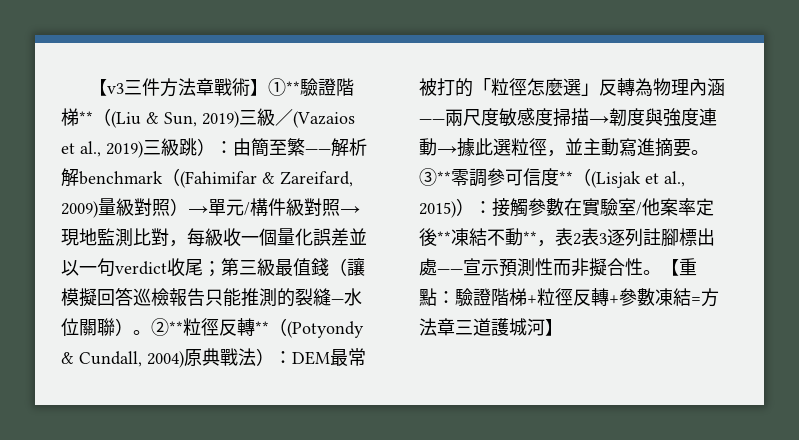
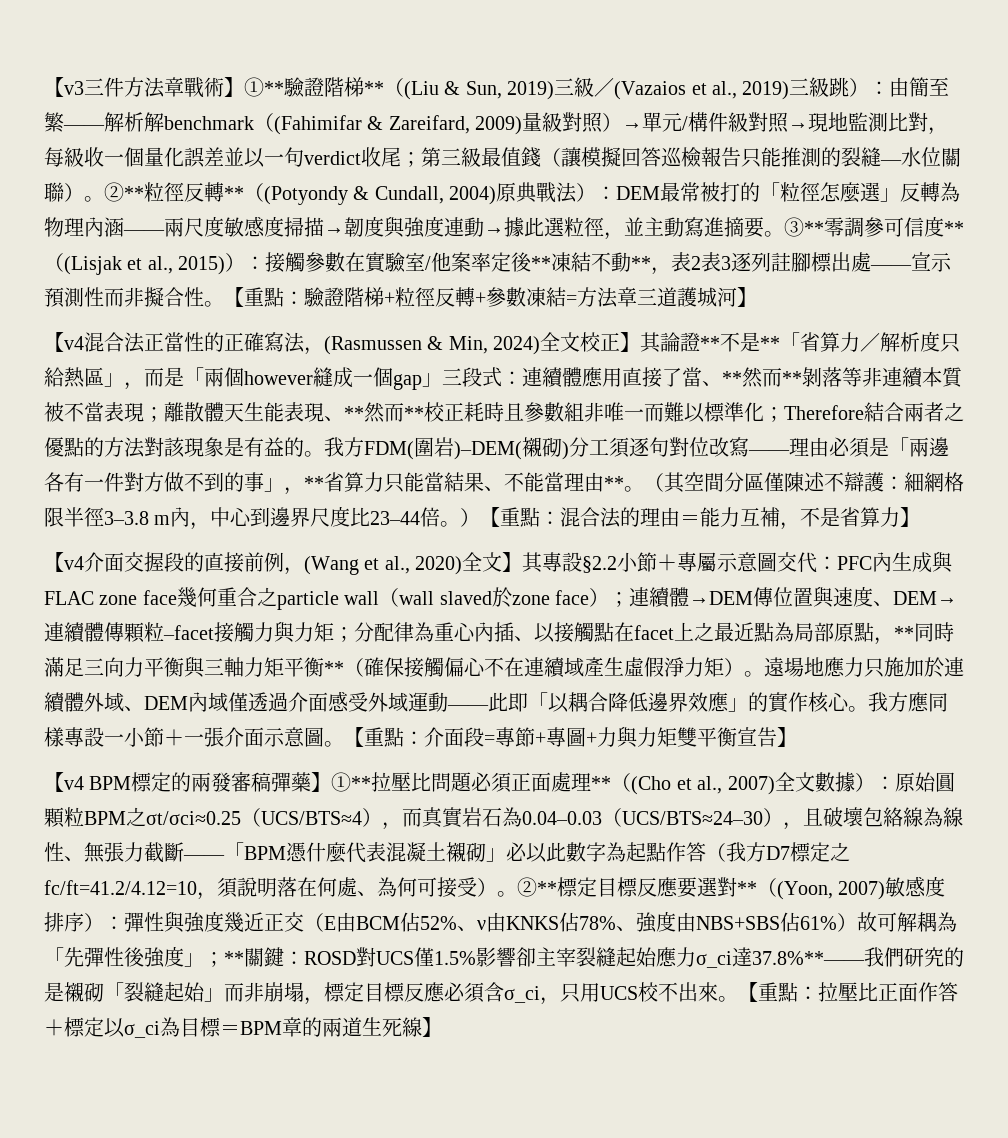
(563, 327) none -> [44,331,961,355] [44,367,963,390] [44,402,964,423] [44,437,949,460] [44,472,964,495] [44,506,921,530] [44,551,954,575] [44,586,957,610] [44,621,954,645] [44,656,964,678] [44,691,948,713] [44,726,797,748] [44,772,955,795] [44,807,963,830] [44,842,850,863] [44,876,946,900] [44,911,957,933] [44,946,964,968] [44,982,958,1005] [44,1017,442,1038] // 【v4混合法正當性的正確寫法，(Rasmussen & Min, 2024)全文校正】其論證**不是**「省算力／解析度只給熱區」，而是「兩個however縫成一個gap」三段式：連續體應用直接了當、**然而**剝落等非連續本質被不當表現；離散體天生能表現、**然而**校正耗時且參數組非唯一而難以標準化；Therefore結合兩者之優點的方法對該現象是有益的。我方FDM(圍岩)–DEM(襯砌)分工須逐句對位改寫——理由必須是「兩邊各有一件對方做不到的事」，**省算力只能當結果、不能當理由**。（其空間分區僅陳述不辯護：細網格限半徑3–3.8 m內，中心到邊界尺度比23–44倍。）【重點：混合法的理由＝能力互補，不是省算力】 // 【v4介面交握段的直接前例，(Wang et al., 2020)全文】其專設§2.2小節＋專屬示意圖交代：PFC內生成與FLAC zone face幾何重合之particle wall（wall slaved於zone face）；連續體→DEM傳位置與速度、DEM→連續體傳顆粒–facet接觸力與力矩；分配律為重心內插、以接觸點在facet上之最近點為局部原點，**同時滿足三向力平衡與三軸力矩平衡**（確保接觸偏心不在連續域產生虛假淨力矩）。遠場地應力只施加於連續體外域、DEM內域僅透過介面感受外域運動——此即「以耦合降低邊界效應」的實作核心。我方應同樣專設一小節＋一張介面示意圖。【重點：介面段=專節+專圖+力與力矩雙平衡宣告】 // 【v4 BPM標定的兩發審稿彈藥】①**拉壓比問題必須正面處理**（(Cho et al., 2007)全文數據）：原始圓顆粒BPM之σt/σci≈0.25（UCS/BTS≈4），而真實岩石為0.04–0.03（UCS/BTS≈24–30），且破壞包絡線為線性、無張力截斷——「BPM憑什麼代表混凝土襯砌」必以此數字為起點作答（我方D7標定之fc/ft=41.2/4.12=10，須說明落在何處、為何可接受）。②**標定目標反應要選對**（(Yoon, 2007)敏感度排序）：彈性與強度幾近正交（E由BCM佔52%、ν由KNKS佔78%、強度由NBS+SBS佔61%）故可解耦為「先彈性後強度」；**關鍵：ROSD對UCS僅1.5%影響卻主宰裂縫起始應力σ_ci達37.8%**——我們研究的是襯砌「裂縫起始」而非崩塌，標定目標反應必須含σ_ci，只用UCS校不出來。【重點：拉壓比正面作答＋標定以σ_ci為目標＝BPM章的兩道生死線】

